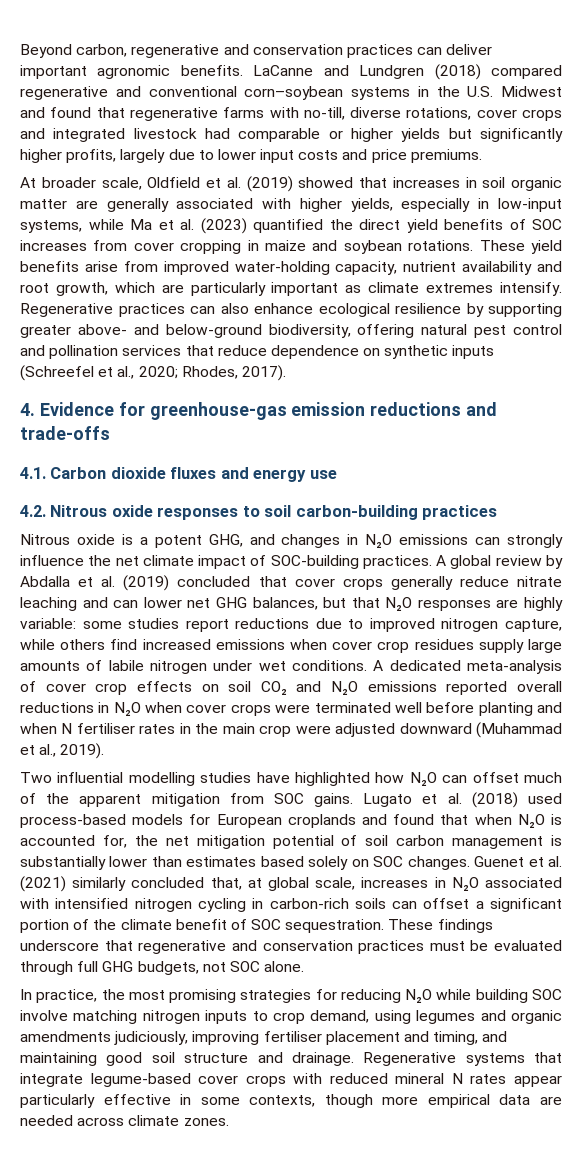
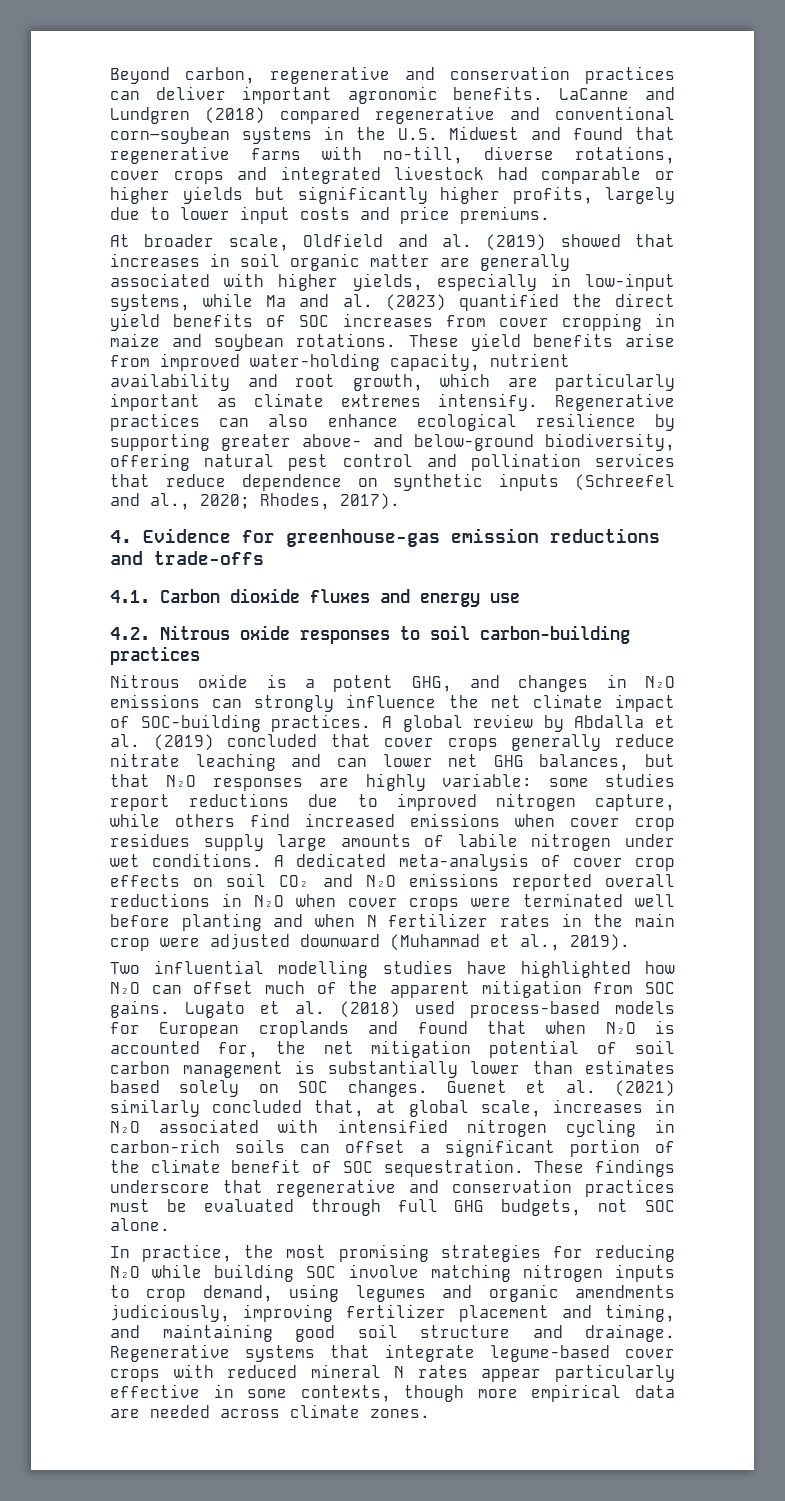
[206,178,221,188] et -> [397,234,428,247] and
[158,220,174,230] et -> [299,294,330,307] and
[98,367,114,377] et -> [110,493,140,506] and
[76,723,135,734] fertiliser -> [388,913,489,927] fertilizer
[263,1031,322,1042] fertiliser -> [346,1304,446,1318] fertilizer

